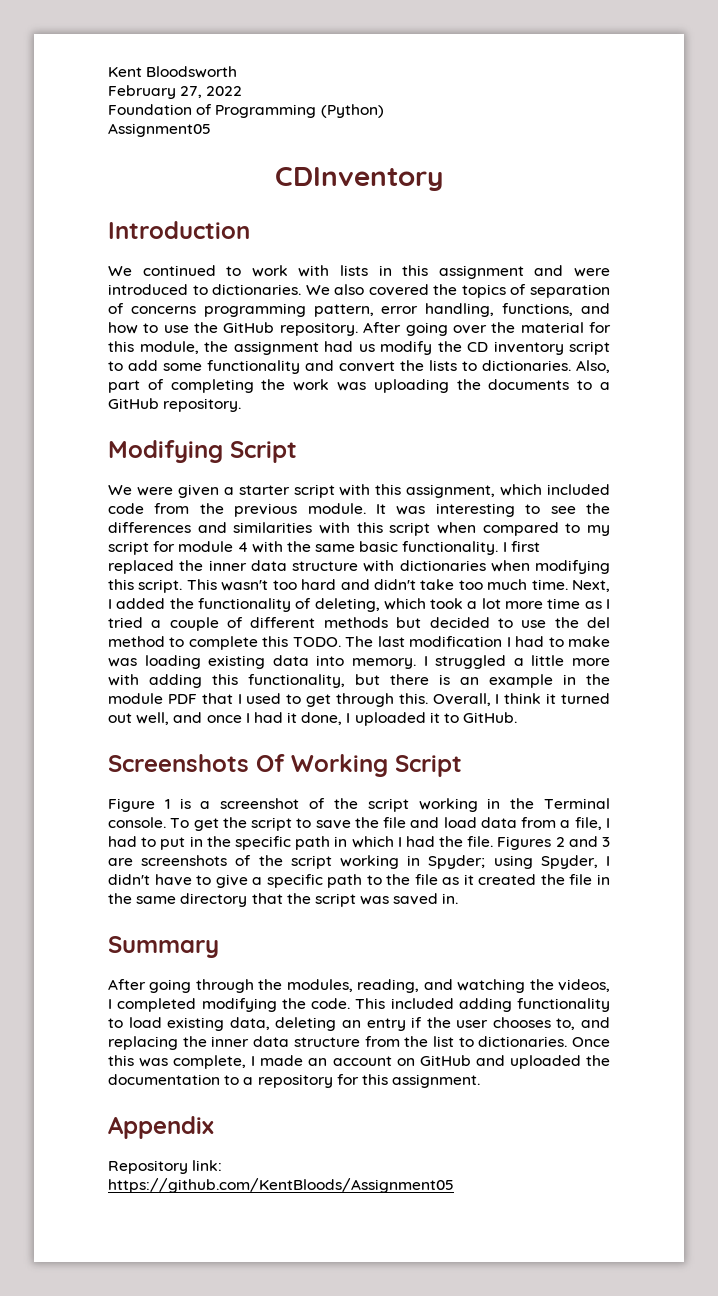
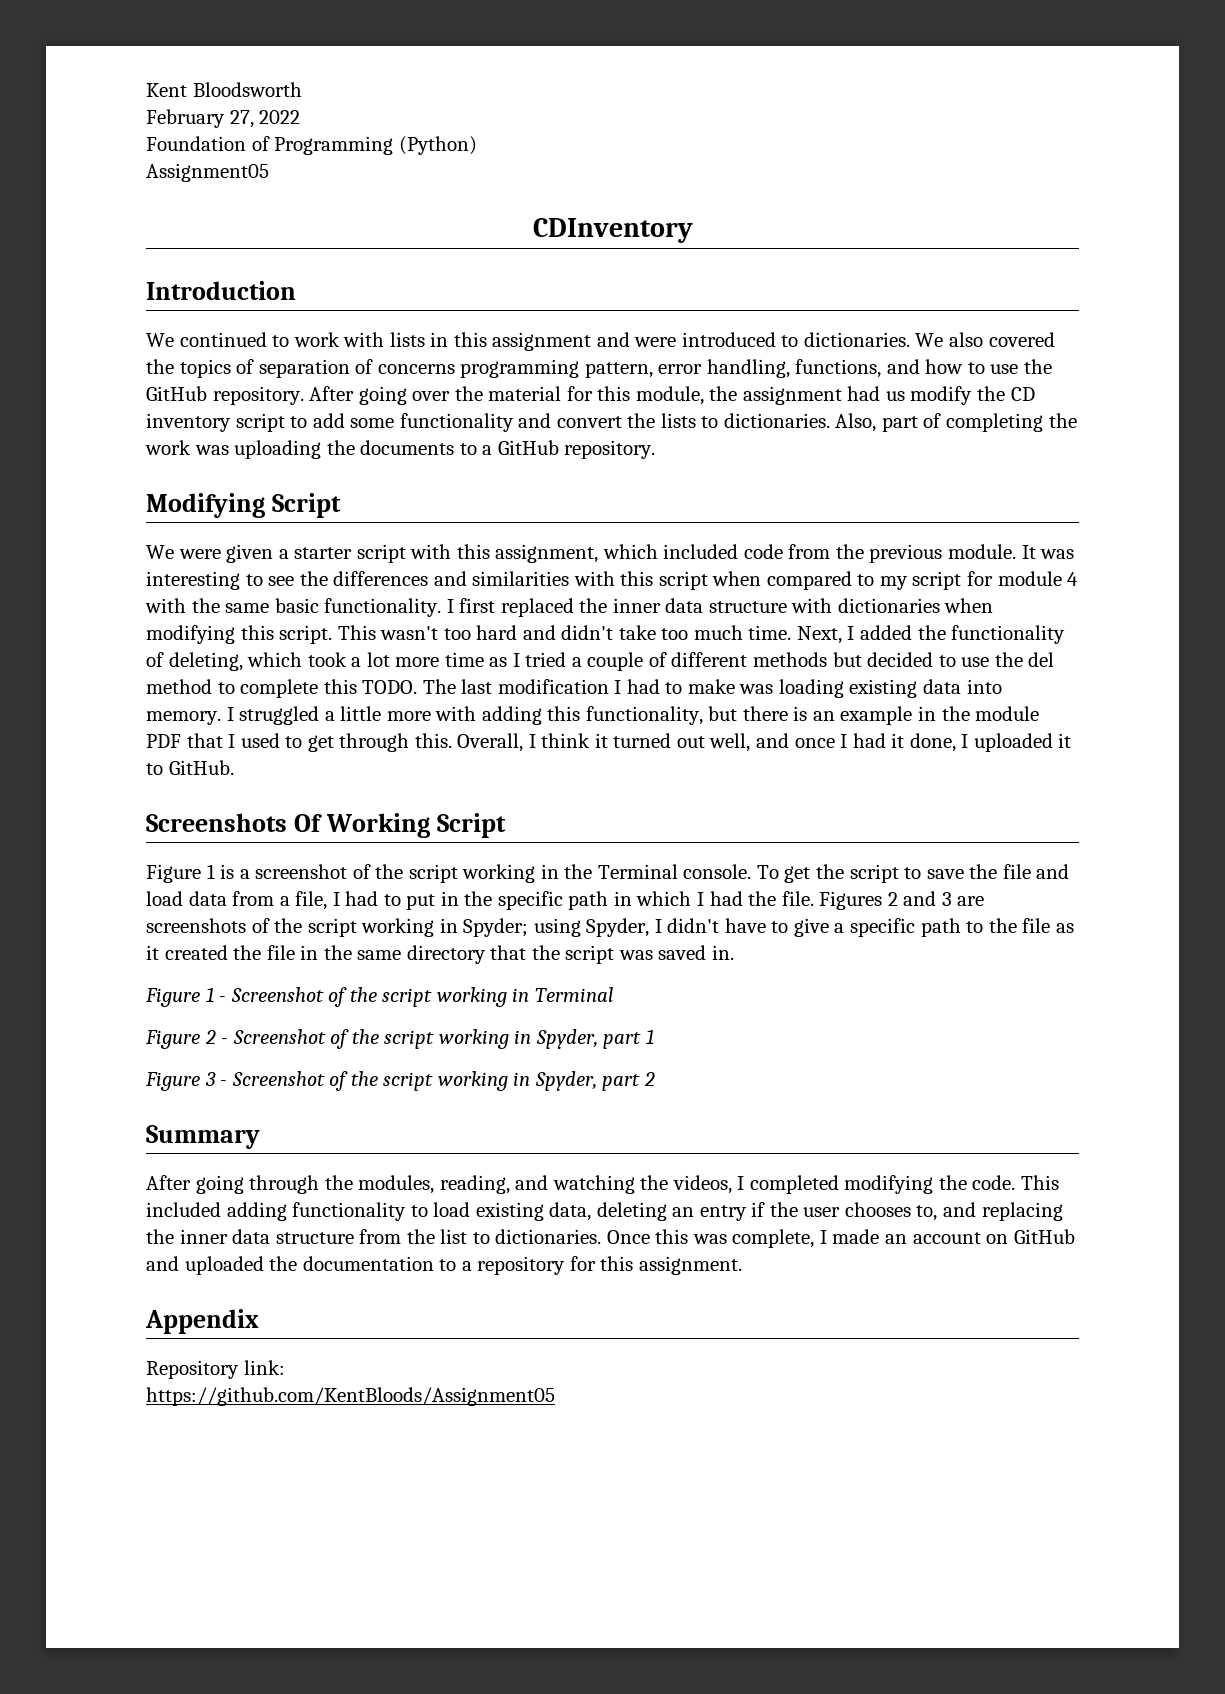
(459, 898) none -> [145,987,613,1007] [145,1029,654,1049] [145,1071,655,1091] // Figure 1 - Screenshot of the script working in Terminal // Figure 2 - Screenshot of the script working in Spyder, part 1 // Figure 3 - Screenshot of the script working in Spyder, part 2

